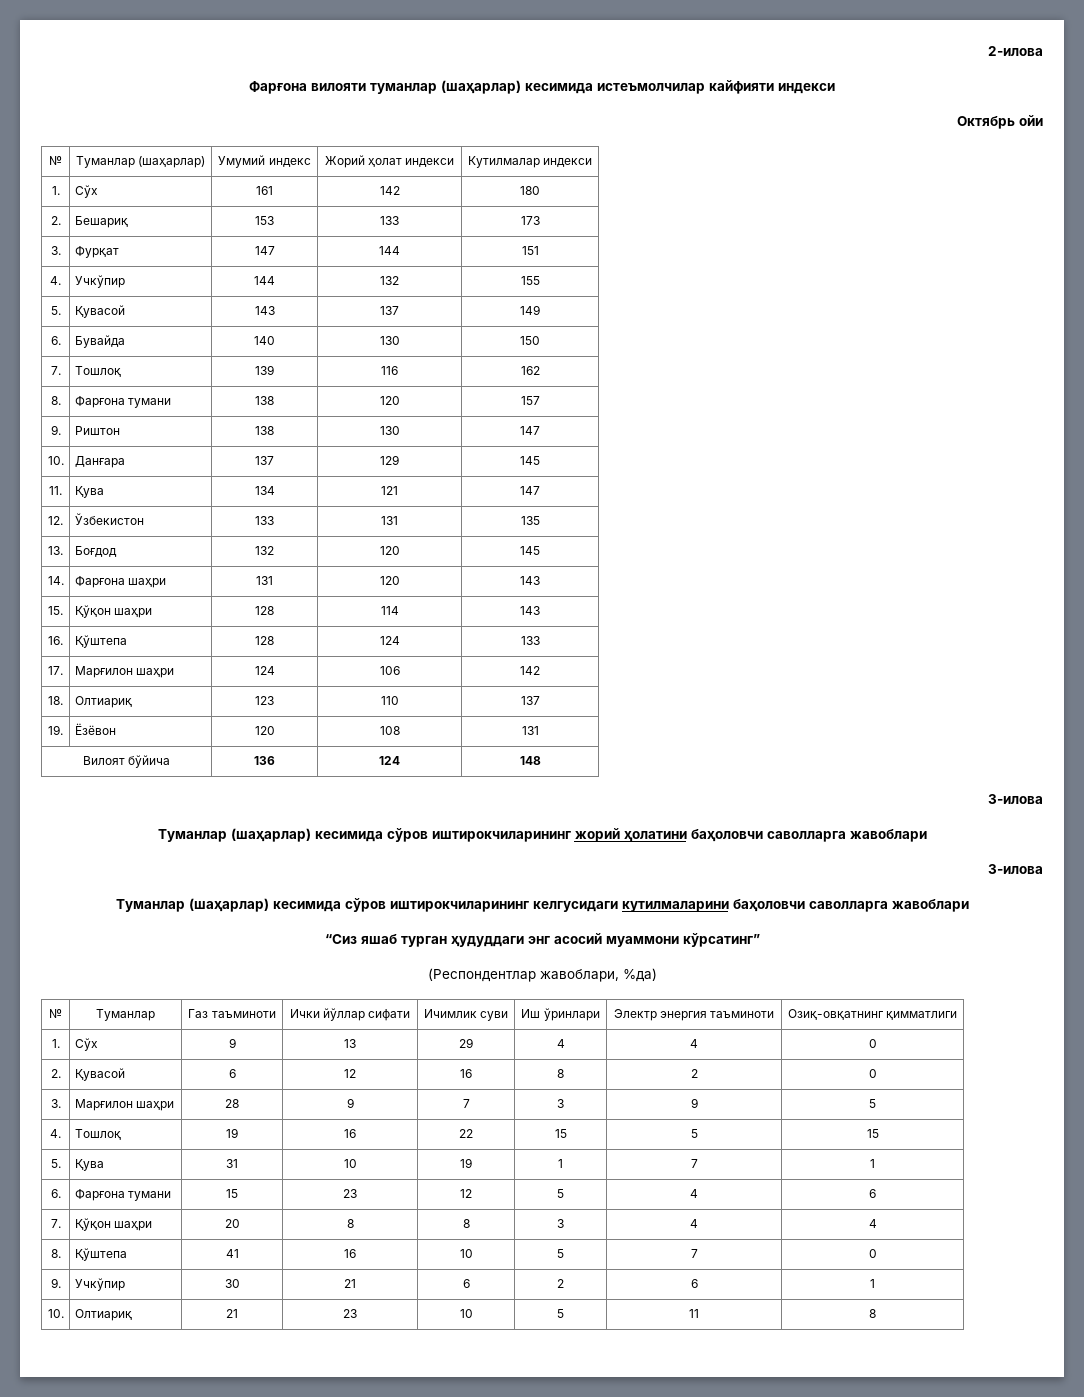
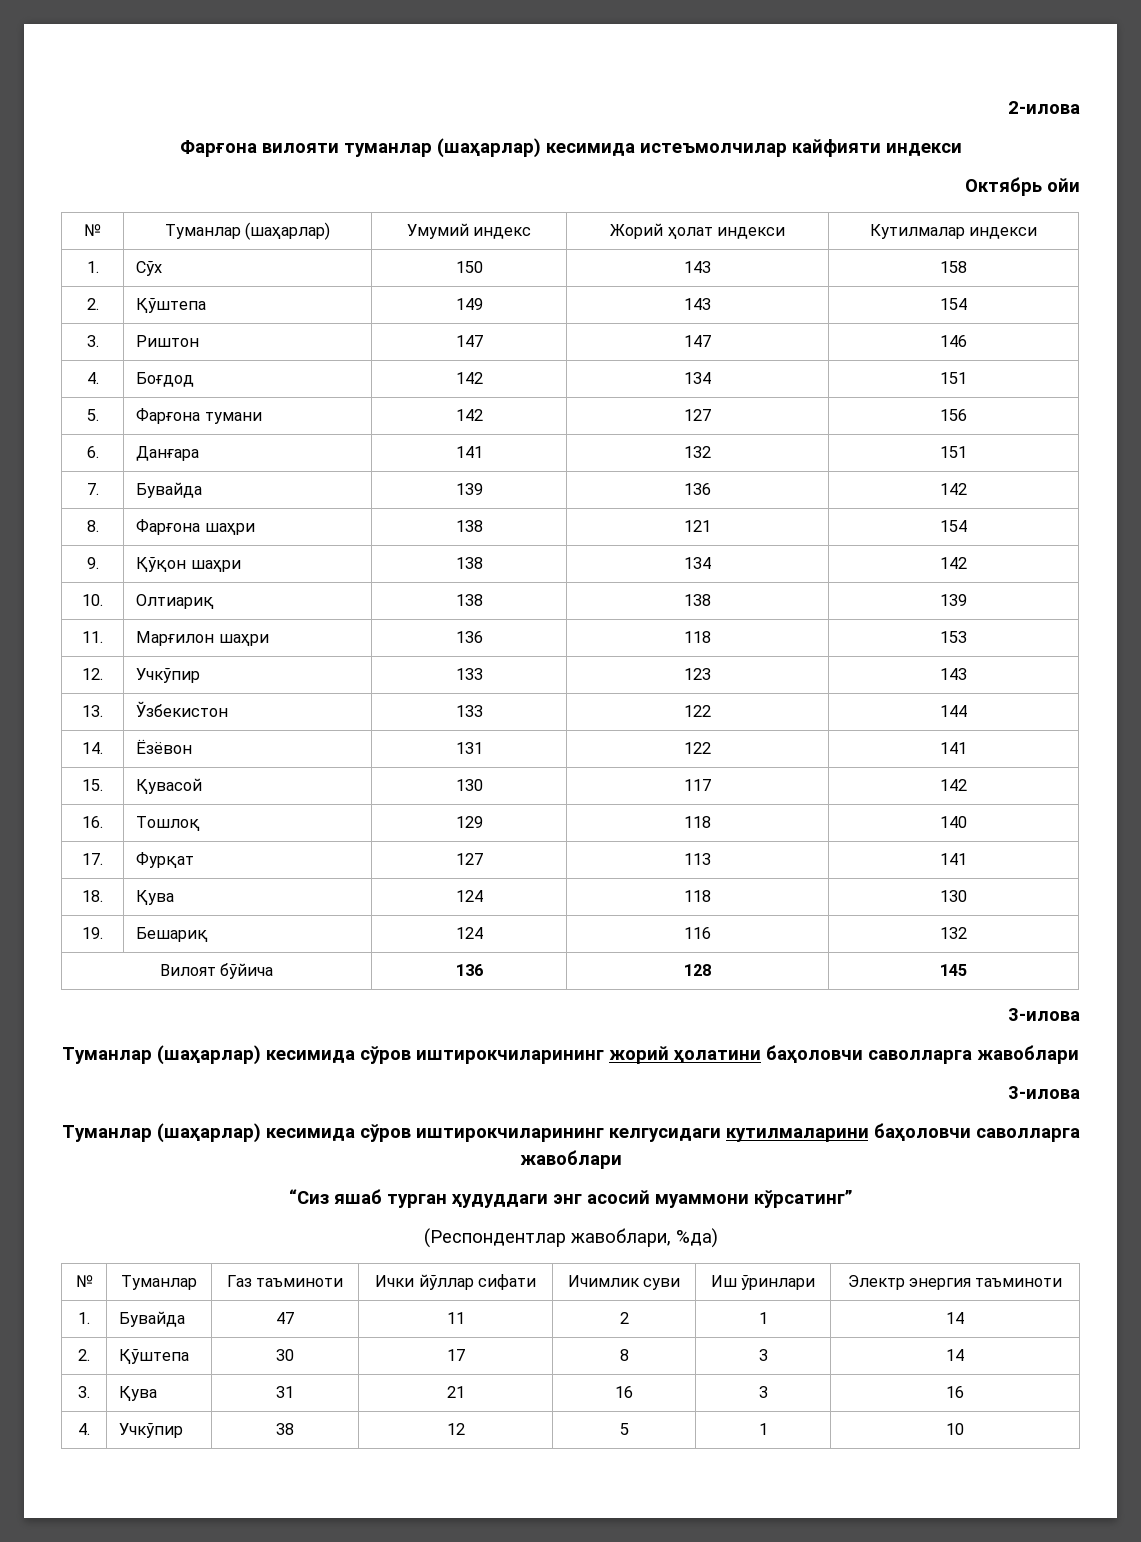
[256,186,273,195] [379,186,400,195] [520,186,540,195] [50,216,61,225] [74,216,128,228] [255,216,274,225] [380,216,399,225] [520,216,540,225] [50,246,61,255] [74,246,119,258] [254,246,275,255] [379,246,400,255] [521,246,539,255] [50,276,61,285] [74,275,125,288] [254,276,275,285] [380,276,399,285] [520,276,540,285] [50,306,61,315] [74,305,125,318] [254,306,275,315] [380,306,399,315] [520,305,540,315] [50,336,61,345] [74,335,125,348] [254,336,275,345] [379,336,400,345] [520,336,540,345] [50,366,61,375] [74,366,121,377] 161 | 142 | 180 // 2. | Бешариқ | 153 | 133 | 173 // 3. | Фурқат | 147 | 144 | 151 // 4. | Учкўпир | 144 | 132 | 155 // 5. | Қувасой | 143 | 137 | 149 // 6. | Бувайда | 140 | 130 | 150 // 7. | Тошлоқ -> [455,261,483,273] [684,261,711,273] [940,261,967,273] [86,298,99,310] [136,297,207,313] [455,298,483,310] [684,298,711,310] [940,298,967,310] [86,335,99,347] [136,335,200,347] [455,335,483,347] [684,335,711,347] [940,335,967,347] [86,372,99,384] [136,372,195,387] [455,372,483,384] [684,372,711,384] [940,372,967,384] [86,409,99,421] [136,408,262,424] [455,409,483,421] [684,409,711,421] [940,409,967,421] [86,446,99,458] [136,446,200,461] [455,446,483,458] [684,446,711,458] [940,446,967,458] [86,483,99,495] [136,482,203,498] 150 | 143 | 158 // 2. | Қўштепа | 149 | 143 | 154 // 3. | Риштон | 147 | 147 | 146 // 4. | Боғдод | 142 | 134 | 151 // 5. | Фарғона тумани | 142 | 127 | 156 // 6. | Данғара | 141 | 132 | 151 // 7. | Бувайда
[381,366,398,375] [520,366,540,375] 116 | 162 -> [684,483,711,495] [940,483,967,495] 136 | 142
[127,398,171,408] [255,396,274,405] [379,396,400,405] [520,396,540,405] [50,425,61,435] [74,426,120,435] [255,426,274,435] [379,426,400,435] [520,426,540,435] [47,456,64,465] [74,456,125,468] [255,456,274,465] [380,455,399,465] [520,456,540,465] [49,486,62,495] [74,486,104,498] [254,486,275,495] [381,486,398,495] [520,486,540,495] [48,516,63,525] [74,513,144,525] [255,516,274,525] [381,516,398,525] [520,516,540,525] [48,546,63,555] [74,546,117,557] [255,546,274,555] [379,546,400,555] [520,546,540,555] тумани | 138 | 120 | 157 // 9. | Риштон | 138 | 130 | 147 // 10. | Данғара | 137 | 129 | 145 // 11. | Қува | 134 | 121 | 147 // 12. | Ўзбекистон | 133 | 131 | 135 // 13. | Боғдод | 132 | 120 | 145 -> [204,523,255,535] [455,520,483,532] [684,520,711,532] [940,520,967,532] [86,557,99,569] [136,556,241,572] [455,557,483,569] [684,557,711,569] [940,557,967,569] [82,594,103,606] [136,594,215,609] [455,594,483,606] [684,594,711,606] [940,594,967,606] [82,631,103,643] [136,631,269,646] [455,631,483,643] [684,631,711,643] [940,631,967,643] [82,668,103,680] [136,667,201,683] [455,668,483,680] [684,668,711,680] [940,668,967,680] [82,705,103,717] [136,701,229,717] [455,705,483,717] [684,705,711,717] [940,705,967,717] шаҳри | 138 | 121 | 154 // 9. | Қўқон шаҳри | 138 | 134 | 142 // 10. | Олтиариқ | 138 | 138 | 139 // 11. | Марғилон шаҳри | 136 | 118 | 153 // 12. | Учкўпир | 133 | 123 | 143 // 13. | Ўзбекистон | 133 | 122 | 144
[74,576,166,588] [256,576,273,585] [379,576,400,585] [520,576,540,585] Фарғона шаҳри | 131 | 120 | 143 -> [136,739,193,754] [455,742,483,754] [684,742,711,754] [940,742,967,754] Ёзёвон | 131 | 122 | 141
[74,605,152,618] [255,606,274,615] [380,606,399,615] [520,606,540,615] [48,636,63,645] [74,635,127,648] [255,636,274,645] [379,636,400,645] [520,636,540,645] [48,666,63,675] [74,666,174,678] [254,666,275,675] [379,666,400,675] [520,666,540,675] [48,696,63,705] [74,696,132,708] [255,696,274,705] [380,696,399,705] [520,696,540,705] [48,725,63,735] [74,723,116,735] [254,726,275,735] [379,726,400,735] [521,726,539,735] Қўқон шаҳри | 128 | 114 | 143 // 16. | Қўштепа | 128 | 124 | 133 // 17. | Марғилон шаҳри | 124 | 106 | 142 // 18. | Олтиариқ | 123 | 110 | 137 // 19. | Ёзёвон | 120 | 108 | 131 -> [136,778,203,794] [455,779,483,791] [684,779,711,791] [940,779,967,791] [82,816,103,828] [136,816,201,831] [455,816,483,828] [684,816,711,828] [940,816,967,828] [82,853,103,865] [136,852,195,868] [455,853,483,865] [684,853,711,865] [940,853,967,865] [82,890,103,902] [136,890,175,905] [455,890,483,902] [684,890,711,902] [940,890,967,902] [82,927,103,939] [136,927,209,942] [455,927,483,939] [684,927,711,939] [940,927,967,939] Қувасой | 130 | 117 | 142 // 16. | Тошлоқ | 129 | 118 | 140 // 17. | Фурқат | 127 | 113 | 141 // 18. | Қува | 124 | 118 | 130 // 19. | Бешариқ | 124 | 116 | 132
[379,756,400,765] [519,756,541,765] 124 | 148 -> [684,964,711,976] [940,964,967,976] 128 | 145
[787,1009,958,1020] [51,1039,60,1048] [74,1038,98,1051] [228,1038,236,1048] [344,1039,356,1048] [459,1038,473,1048] [556,1039,565,1048] [690,1039,698,1048] [868,1039,877,1048] [50,1069,61,1078] [74,1068,125,1081] [228,1069,236,1078] [344,1069,356,1078] [460,1069,472,1078] [557,1069,564,1078] [690,1069,698,1078] [868,1069,877,1078] [50,1099,61,1108] [74,1099,174,1111] [225,1099,239,1108] [346,1098,354,1108] [462,1099,470,1108] [557,1099,564,1108] [690,1098,698,1108] [869,1099,876,1108] [50,1129,61,1138] [74,1129,121,1140] [226,1128,238,1138] [344,1129,356,1138] [459,1129,473,1138] [554,1129,567,1138] [690,1129,698,1138] [866,1129,879,1138] [50,1159,61,1168] [74,1159,104,1171] [226,1159,238,1168] [343,1159,357,1168] [460,1158,472,1168] [558,1159,563,1168] [690,1159,698,1168] [870,1159,875,1168] [50,1189,61,1198] [74,1189,171,1201] [226,1189,238,1198] [343,1189,357,1198] [460,1189,472,1198] [557,1189,564,1198] [690,1189,698,1198] [869,1189,876,1198] [50,1219,61,1228] [74,1218,152,1231] [224,1219,240,1228] [346,1219,354,1228] [462,1219,470,1228] [557,1219,564,1228] [690,1219,698,1228] [868,1219,877,1228] [50,1249,61,1258] [74,1248,127,1261] [225,1249,239,1258] [344,1249,356,1258] [459,1249,473,1258] [557,1249,564,1258] [690,1249,698,1258] [868,1249,877,1258] [50,1278,61,1288] [74,1278,125,1291] [224,1279,240,1288] [344,1279,356,1288] [462,1279,470,1288] [557,1279,564,1288] [690,1279,698,1288] [870,1279,875,1288] [47,1309,64,1318] [74,1309,132,1321] [226,1309,238,1318] [343,1309,357,1318] [459,1309,473,1318] [557,1309,564,1318] [689,1309,699,1318] [869,1309,876,1318] | Озиқ-овқатнинг қимматлиги // 1. | Сўх | 9 | 13 | 29 | 4 | 4 | 0 // 2. | Қувасой | 6 | 12 | 16 | 8 | 2 | 0 // 3. | Марғилон шаҳри | 28 | 9 | 7 | 3 | 9 | 5 // 4. | Тошлоқ | 19 | 16 | 22 | 15 | 5 | 15 // 5. | Қува | 31 | 10 | 19 | 1 | 7 | 1 // 6. | Фарғона тумани | 15 | 23 | 12 | 5 | 4 | 6 // 7. | Қўқон шаҳри | 20 | 8 | 8 | 3 | 4 | 4 // 8. | Қўштепа | 41 | 16 | 10 | 5 | 7 | 0 // 9. | Учкўпир | 30 | 21 | 6 | 2 | 6 | 1 // 10. | Олтиариқ | 21 | 23 | 10 | 5 | 11 | 8 -> [78,1312,90,1324] [119,1311,186,1327] [276,1312,294,1324] [446,1312,465,1324] [619,1312,629,1324] [758,1312,768,1324] [946,1312,964,1324] [78,1349,90,1361] [119,1348,190,1364] [276,1349,294,1361] [446,1349,465,1361] [619,1349,629,1361] [758,1349,768,1361] [946,1349,964,1361] [78,1386,90,1398] [119,1386,158,1401] [276,1386,294,1398] [446,1386,465,1398] [615,1386,633,1398] [758,1386,768,1398] [946,1386,964,1398] [78,1423,90,1435] [119,1422,184,1438] [276,1423,294,1435] [446,1423,465,1435] [619,1423,629,1435] [758,1423,768,1435] [946,1423,964,1435] // 1. | Бувайда | 47 | 11 | 2 | 1 | 14 // 2. | Қўштепа | 30 | 17 | 8 | 3 | 14 // 3. | Қува | 31 | 21 | 16 | 3 | 16 // 4. | Учкўпир | 38 | 12 | 5 | 1 | 10

